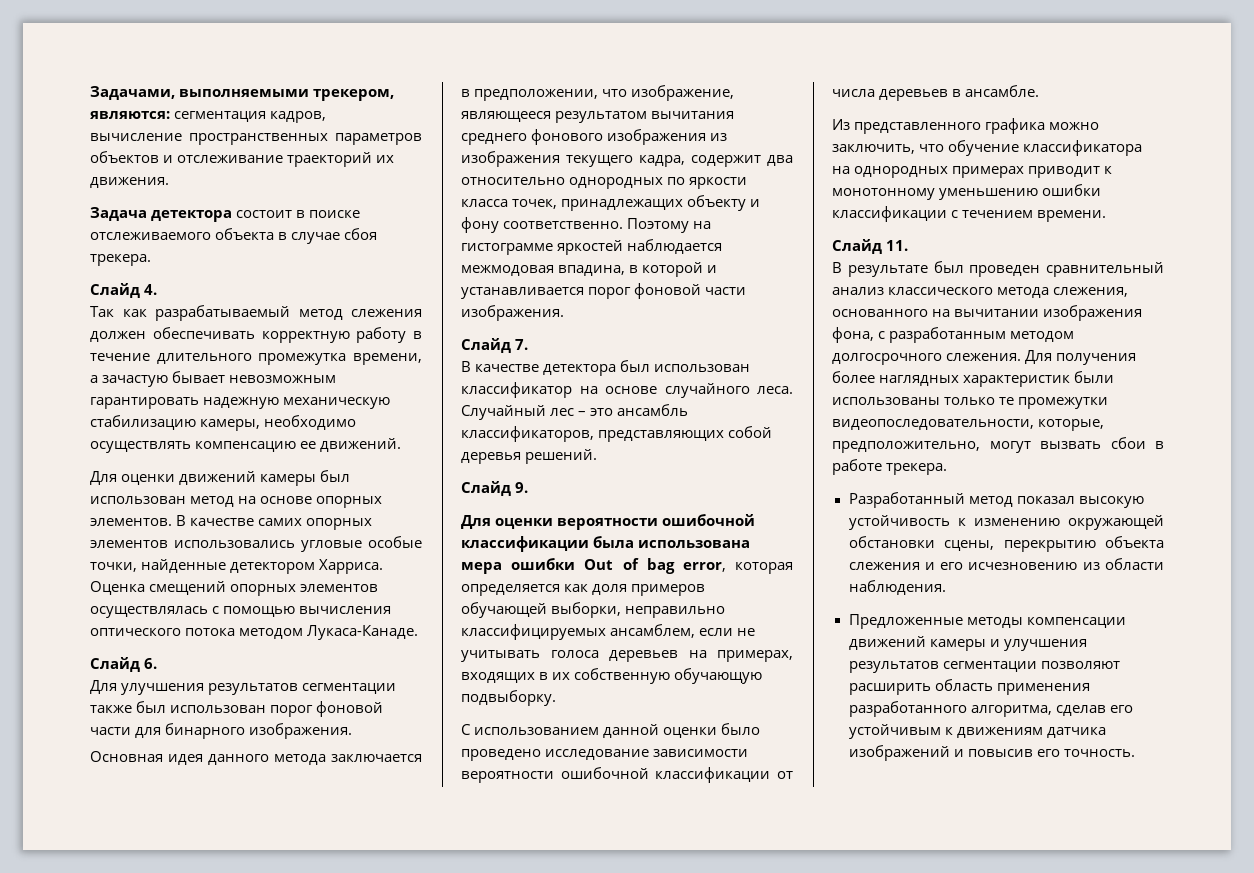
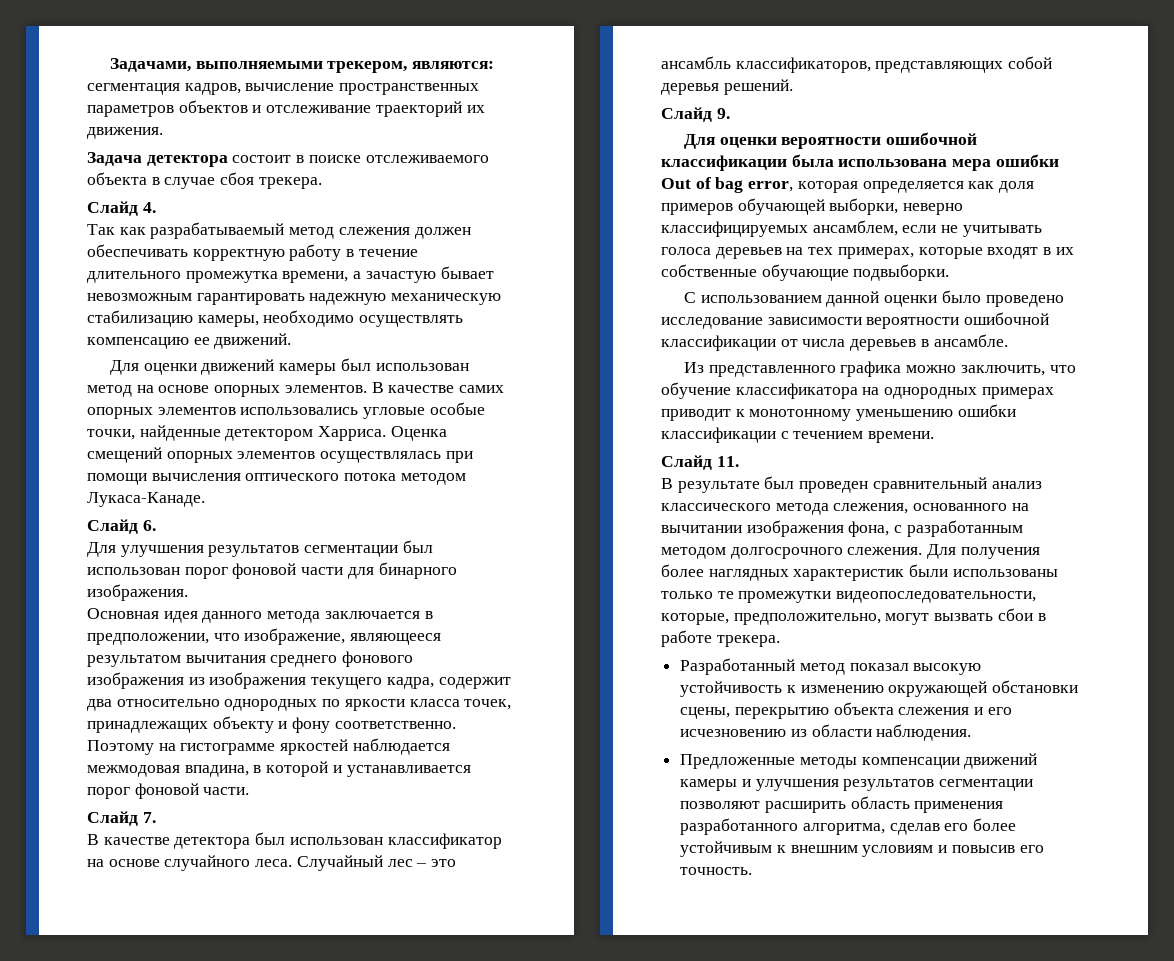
[212,606,296,617] с помощью -> [445,451,473,463] [87,473,147,485] при помощи
[90,705,132,713] также -> (399, 551) none
[705,287,747,295] [461,305,564,321] части изображения. -> [203,787,250,795] части.
[625,606,726,618] неправильно -> [903,203,964,215] неверно
[717,650,793,662] [461,668,763,684] [461,690,556,706] примерах, входящих в их собственную обучающую подвыборку. -> [808,247,1074,259] [661,264,950,281] тех примерах, которые входят в их собственные обучающие подвыборки.
(1133, 709) none -> [973,818,1017,831] более
[956,727,1106,738] [848,745,950,761] движениям датчика изображений -> [790,845,934,857] внешним условиям

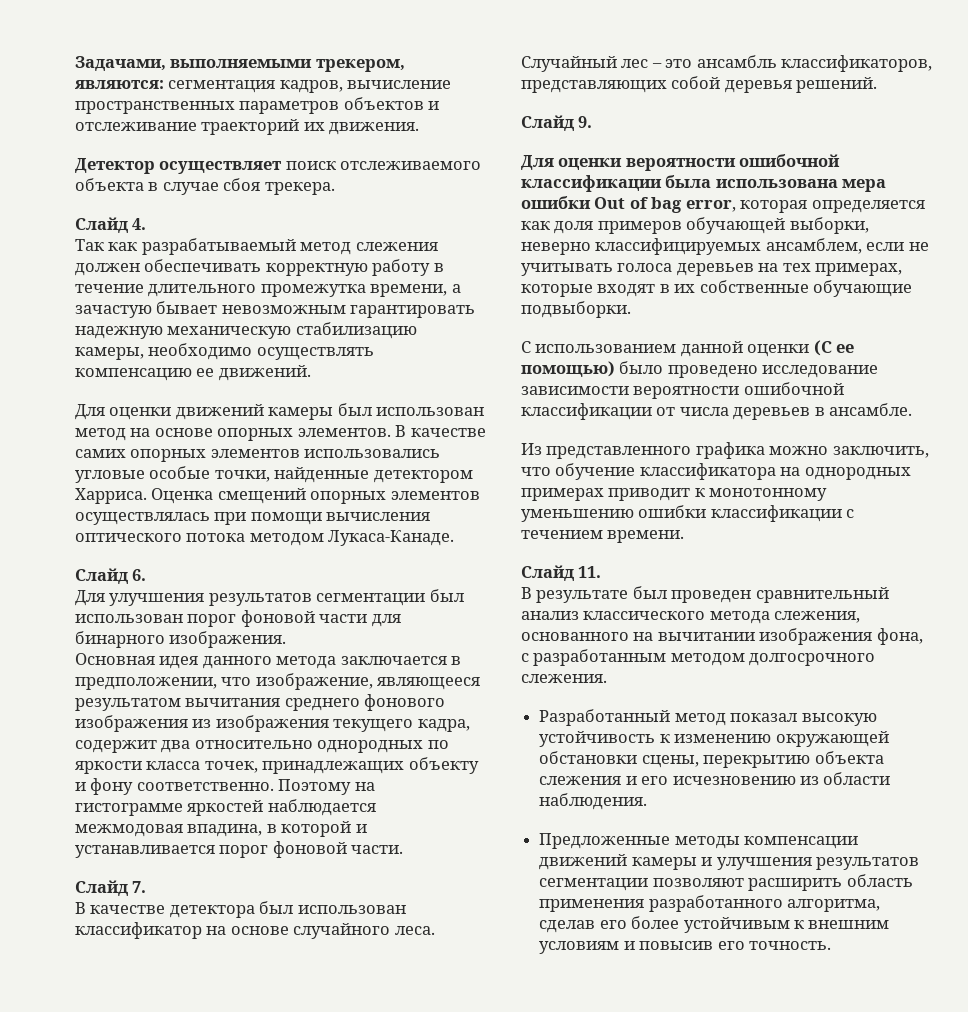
[87,152,361,167] Задача детектора состоит в поиске -> [75,158,336,174] Детектор осуществляет поиск
(938, 301) none -> [813,340,855,356] [521,361,615,377] (С ее помощью)
[927,544,1040,559] [661,564,1058,581] [661,591,1037,603] [661,608,1046,625] [661,630,780,647] Для получения более наглядных характеристик были использованы только те промежутки видеопоследовательности, которые, предположительно, могут вызвать сбои в работе трекера. -> (607, 678) none

